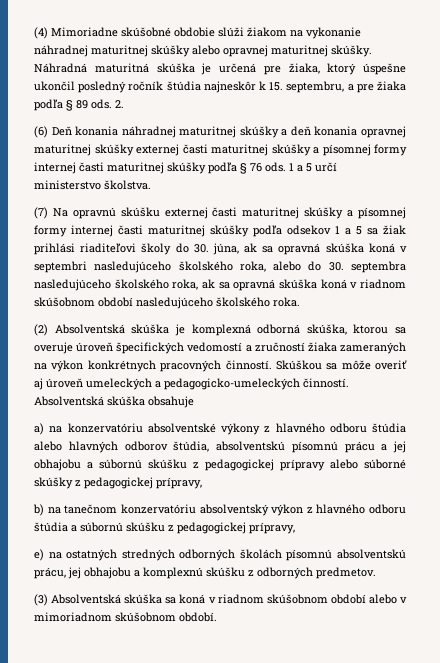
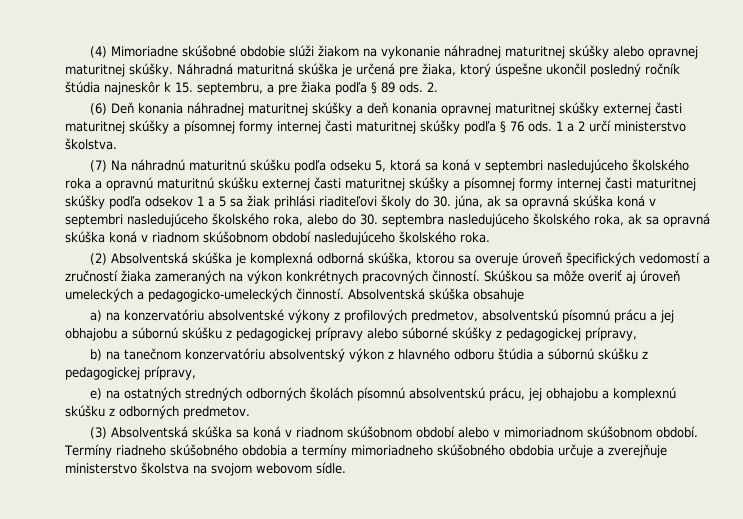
[306,163,312,172] 5 -> [578,121,585,131] 2
[72,207,116,219] opravnú -> [131,159,690,173] [65,177,214,191] náhradnú maturitnú skúšku podľa odseku 5, ktorá sa koná v septembri nasledujúceho školského roka a opravnú maturitnú
[275,423,406,433] [34,441,210,453] hlavného odboru štúdia alebo hlavných odborov štúdia, -> [344,309,479,323] profilových predmetov,
(217, 617) none -> [64,444,667,458] [65,462,346,476] Termíny riadneho skúšobného obdobia a termíny mimoriadneho skúšobného obdobia určuje a zverejňuje ministerstvo školstva na svojom webovom sídle.

